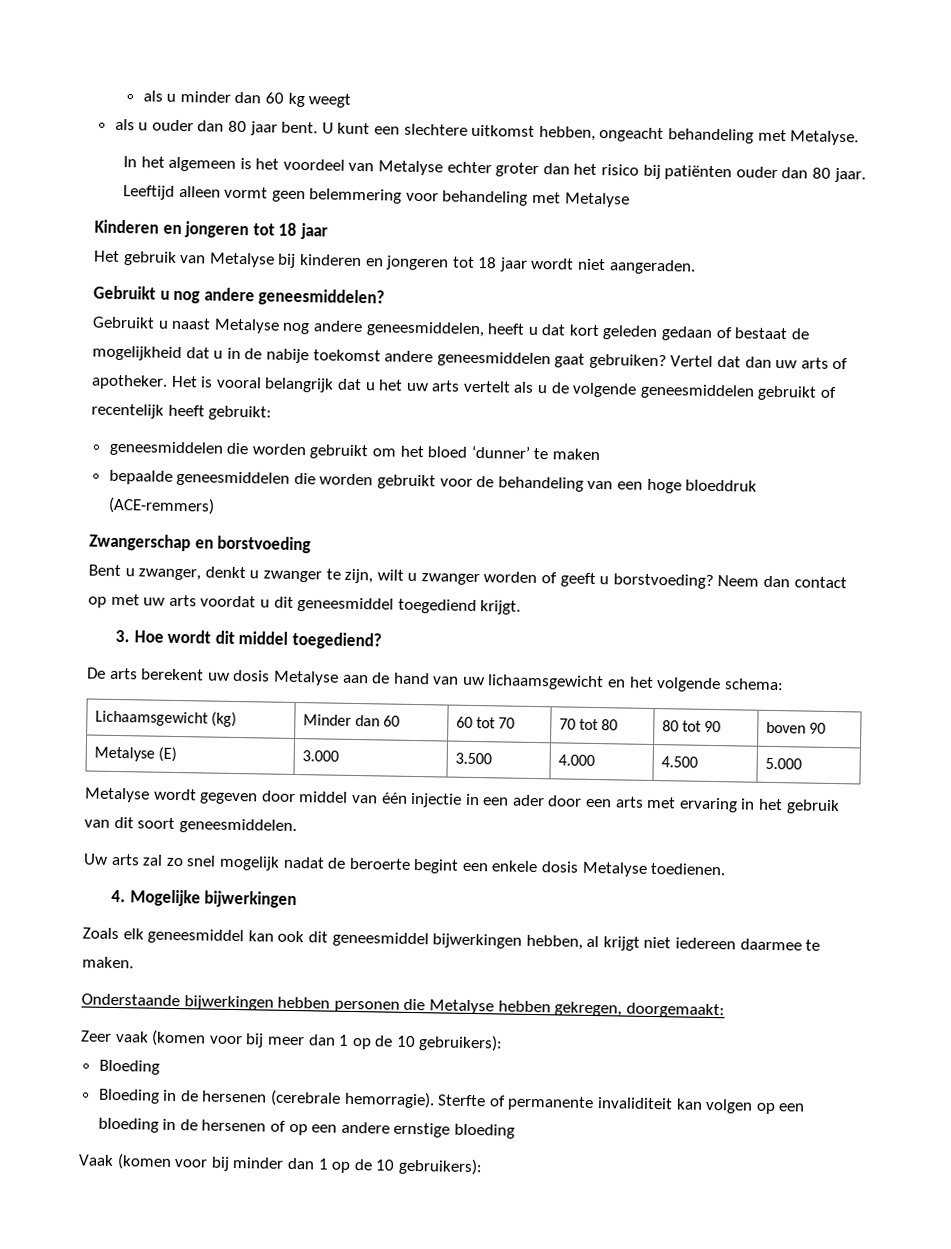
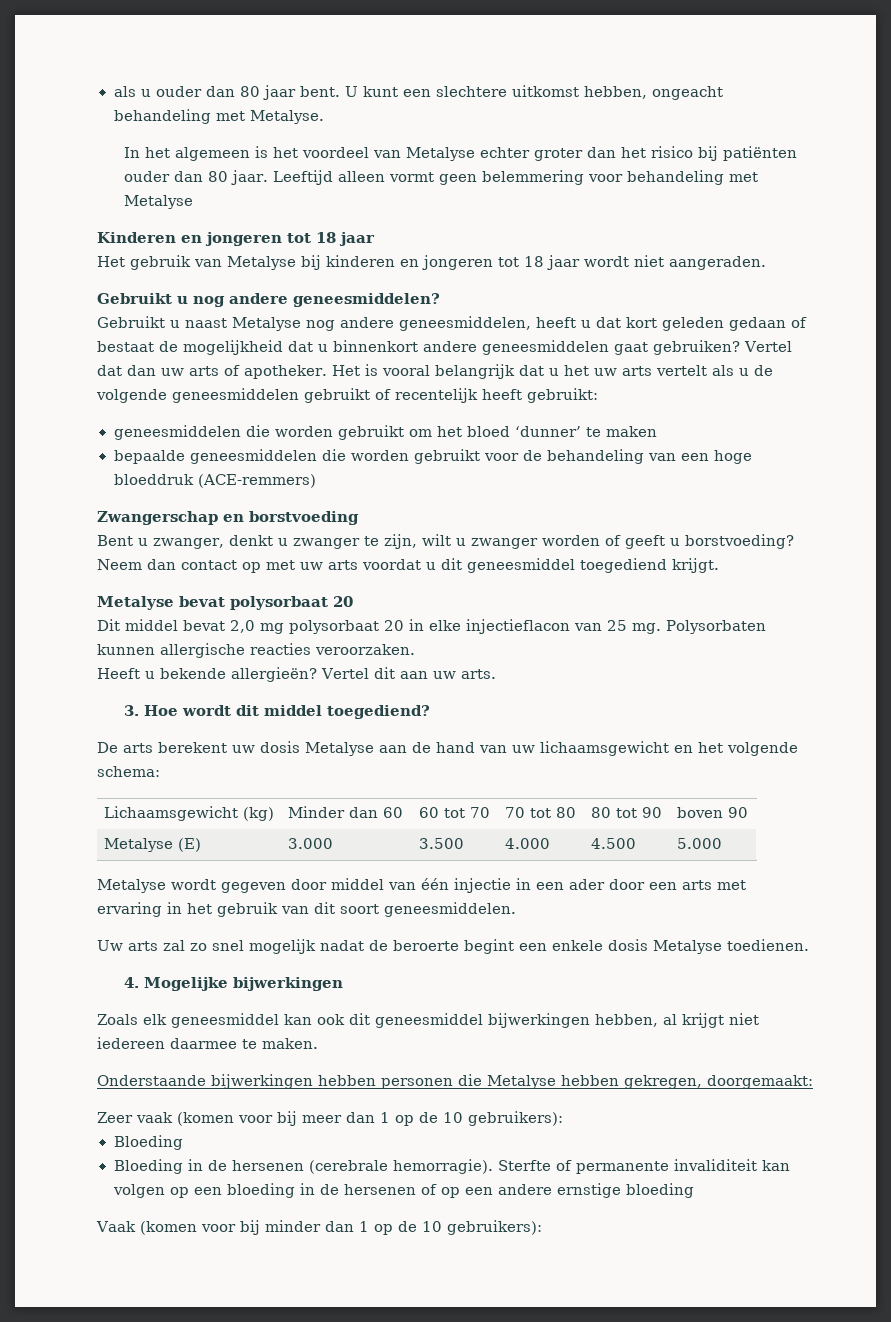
[142,90,352,108] [114,118,149,131] als u minder dan 60 kg weegt // als u -> [113,86,151,97] als u
[226,347,381,364] in de nabije toekomst -> [333,340,418,352] binnenkort
(522, 607) none -> [97,596,353,610] [97,619,766,634] [97,643,415,658] [97,667,496,682] // Metalyse bevat polysorbaat 20 // Dit middel bevat 2,0 mg polysorbaat 20 in elke injectieflacon van 25 mg. Polysorbaten kunnen allergische reacties veroorzaken. // Heeft u bekende allergieën? Vertel dit aan uw arts.

